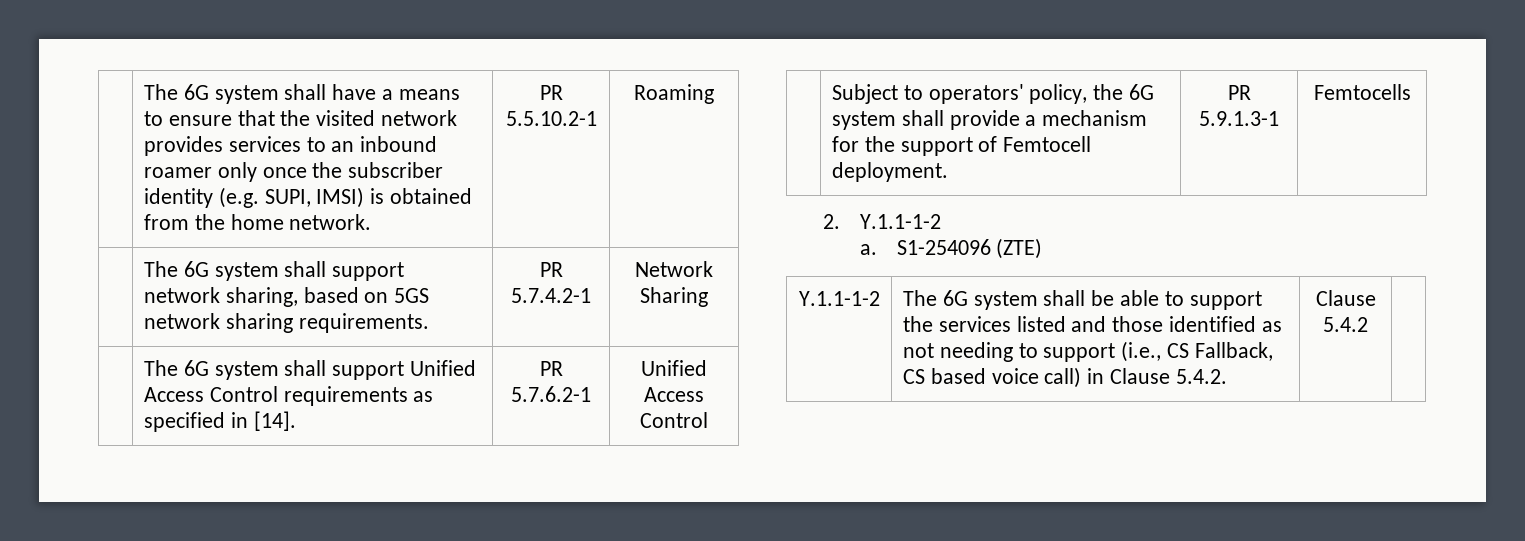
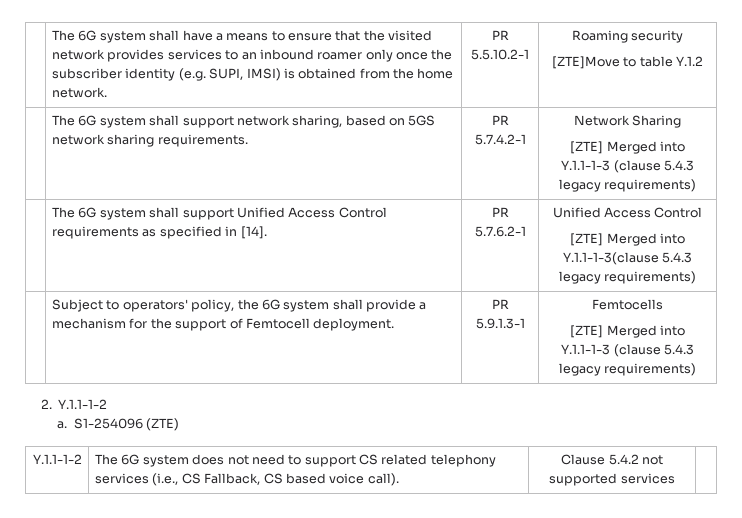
(714, 94) none -> [631,30,684,43] [551,56,704,69] security // [ZTE]Move to table Y.1.2
(708, 297) none -> [570,141,685,154] [561,160,694,173] [558,179,697,192] // [ZTE] Merged into Y.1.1-1-3 (clause 5.4.3 legacy requirements)
(708, 420) none -> [570,233,685,246] [562,252,693,265] [558,271,697,284] // [ZTE] Merged into Y.1.1-1-3(clause 5.4.3 legacy requirements)
(1411, 92) none -> [570,325,685,338] [561,344,694,357] [558,363,697,376] // [ZTE] Merged into Y.1.1-1-3 (clause 5.4.3 legacy requirements)
[1043,290,1262,310] [902,316,1282,332] [902,342,1116,362] shall be able to support the services listed and those identified as not needing to support -> [192,454,496,467] [94,473,149,484] does not need to support CS related telephony services
[1044,367,1227,388] call) in Clause 5.4.2. -> [367,473,399,486] call).
(1368, 324) none -> [641,455,663,465] [549,473,675,486] not supported services

